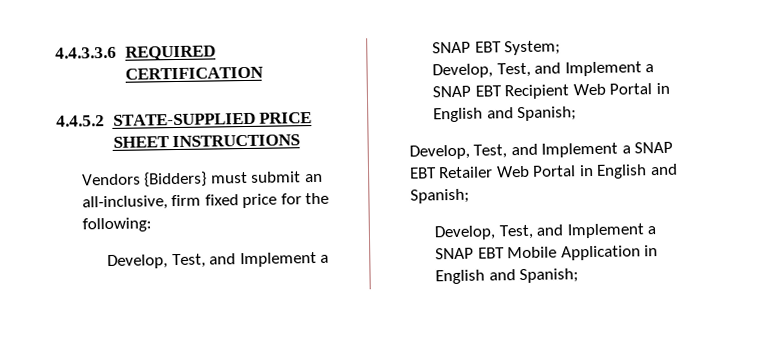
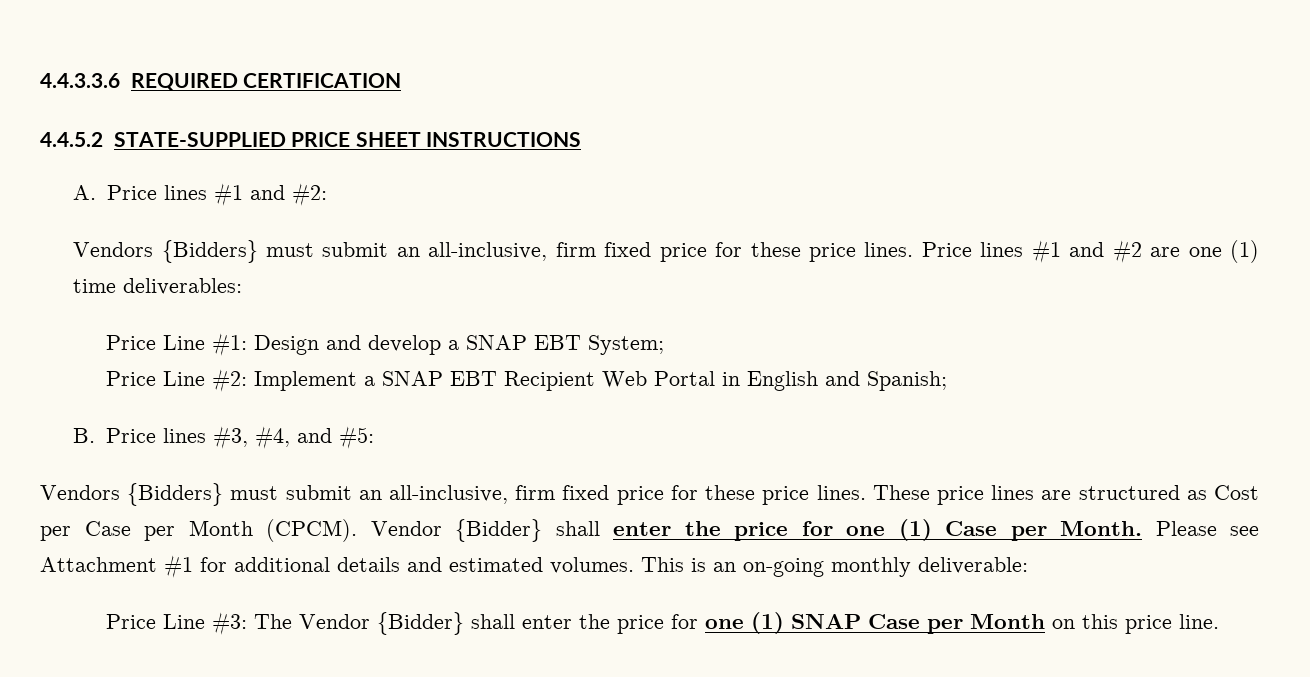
(301, 141) none -> [73,183,327,206] // A. Price lines #1 and #2:
[305,192,330,205] [81,217,152,233] [107,251,317,270] the following: // Develop, Test, and Implement -> [750,240,1260,263] [73,278,243,295] [106,333,442,356] these price lines. Price lines #1 and #2 are one (1) time deliverables: // Price Line #1: Design and develop
[432,62,562,79] Develop, Test, and -> [106,369,248,392] Price Line #2:
[408,141,674,160] [408,163,679,179] [409,188,470,204] [434,223,657,241] [435,245,659,261] [435,268,580,285] Develop, Test, and Implement a SNAP EBT Retailer Web Portal in English and Spanish; // Develop, Test, and Implement a SNAP EBT Mobile Application in English and Spanish; -> [73,426,375,449] [40,483,1259,506] [40,519,1259,542] [40,555,1028,578] [106,612,1220,635] B. Price lines #3, #4, and #5: // Vendors {Bidders} must submit an all-inclusive, firm fixed price for these price lines. These price lines are structured as Cost per Case per Month (CPCM). Vendor {Bidder} shall enter the price for one (1) Case per Month. Please see Attachment #1 for additional details and estimated volumes. This is an on-going monthly deliverable: // Price Line #3: The Vendor {Bidder} shall enter the price for one (1) SNAP Case per Month on this price line.

